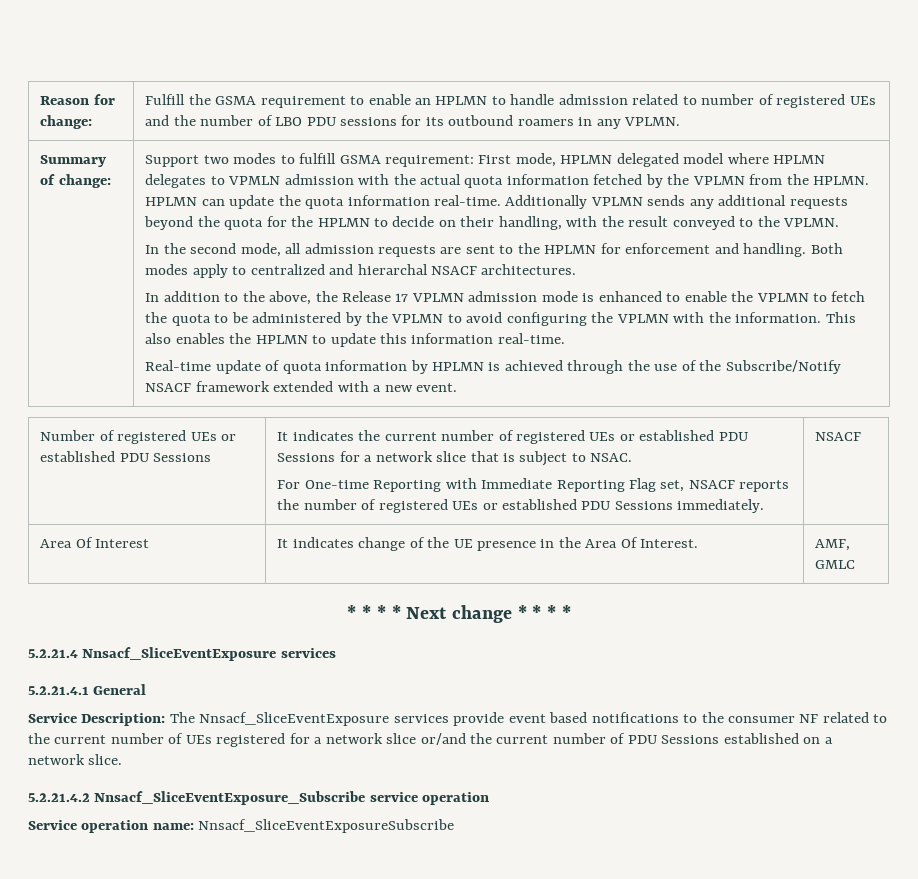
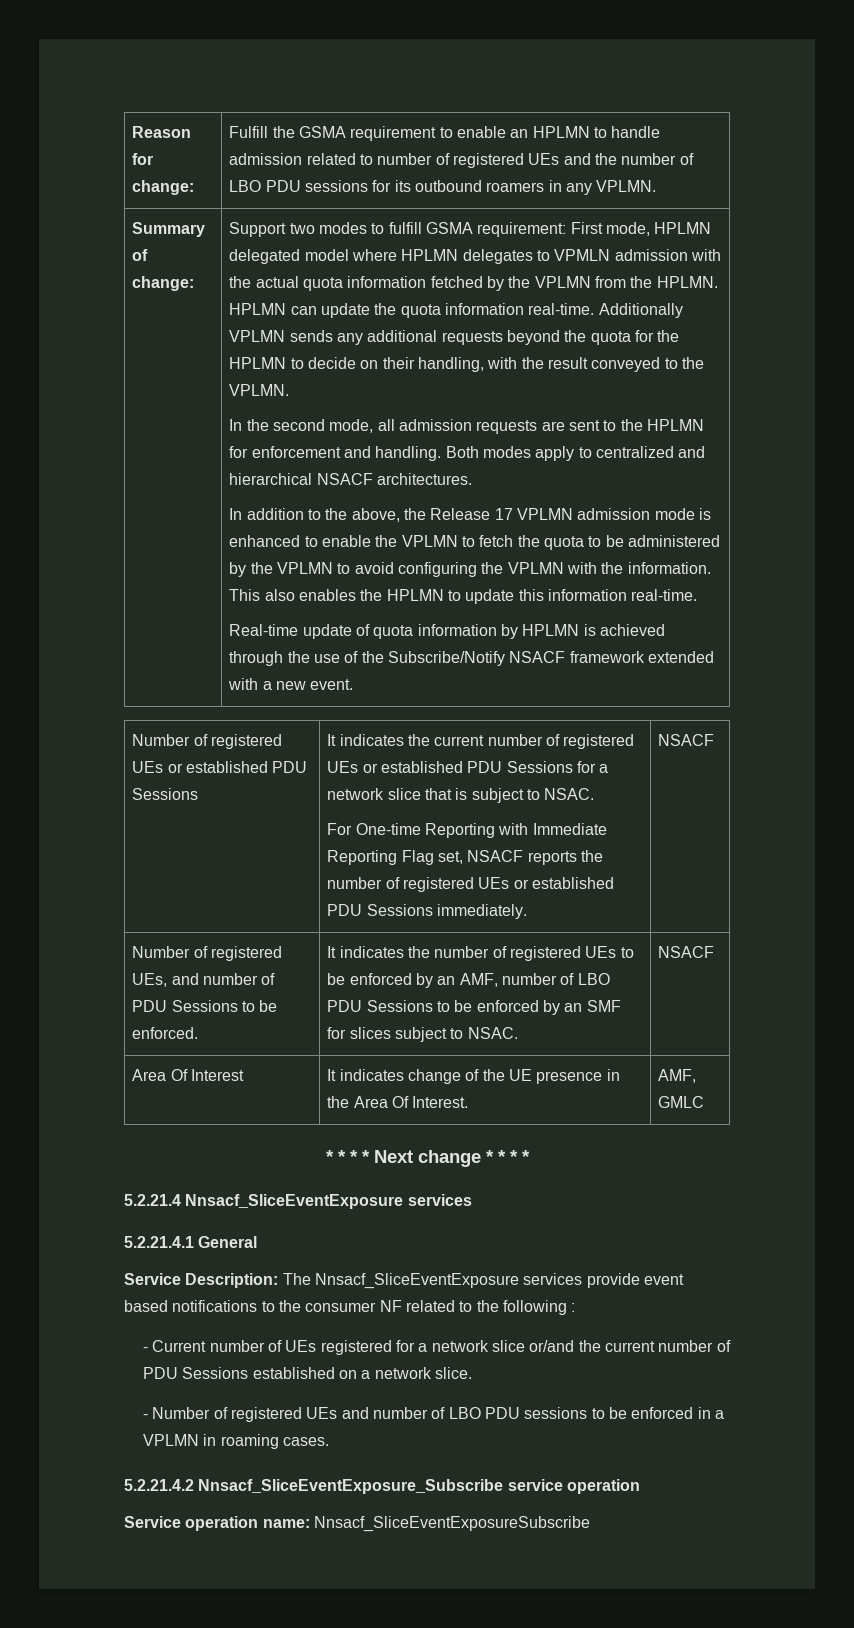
[357,264,428,275] hierarchal -> [229,473,313,485] hierarchical
(862, 436) none -> [132,946,282,961] [132,973,276,987] [132,1000,278,1012] [132,1027,199,1039] [327,946,634,961] [327,973,610,988] [327,1000,621,1015] [327,1027,518,1042] [658,946,715,958] // Number of registered UEs, and number of PDU Sessions to be enforced. | It indicates the number of registered UEs to be enforced by an AMF, number of LBO PDU Sessions to be enforced by an SMF for slices subject to NSAC. | NSACF
[54,735,107,744] current -> [502,1300,576,1315] [143,1340,207,1352] following : // - Current
(123, 759) none -> [143,1407,724,1422] [143,1434,330,1449] // - Number of registered UEs and number of LBO PDU sessions to be enforced in a VPLMN in roaming cases.

